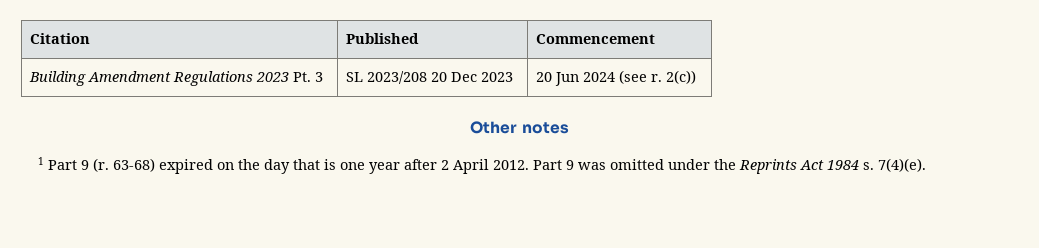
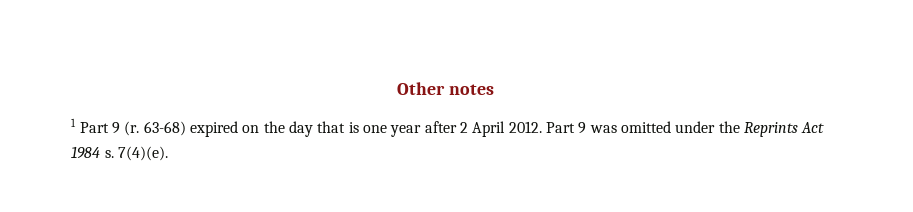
[29,33,90,44] [345,33,419,44] [535,34,655,44] [28,71,323,86] [345,71,513,84] [535,70,696,86] Citation | Published | Commencement // Building Amendment Regulations 2023 Pt. 3 | SL 2023/208 20 Dec 2023 | 20 Jun 2024 (see r. 2(c)) // -> (397, 88) none

